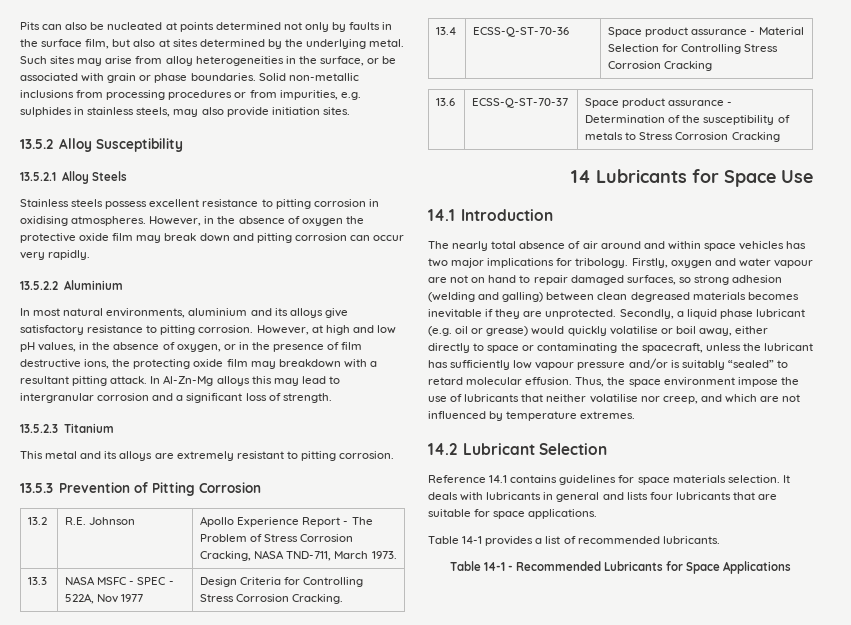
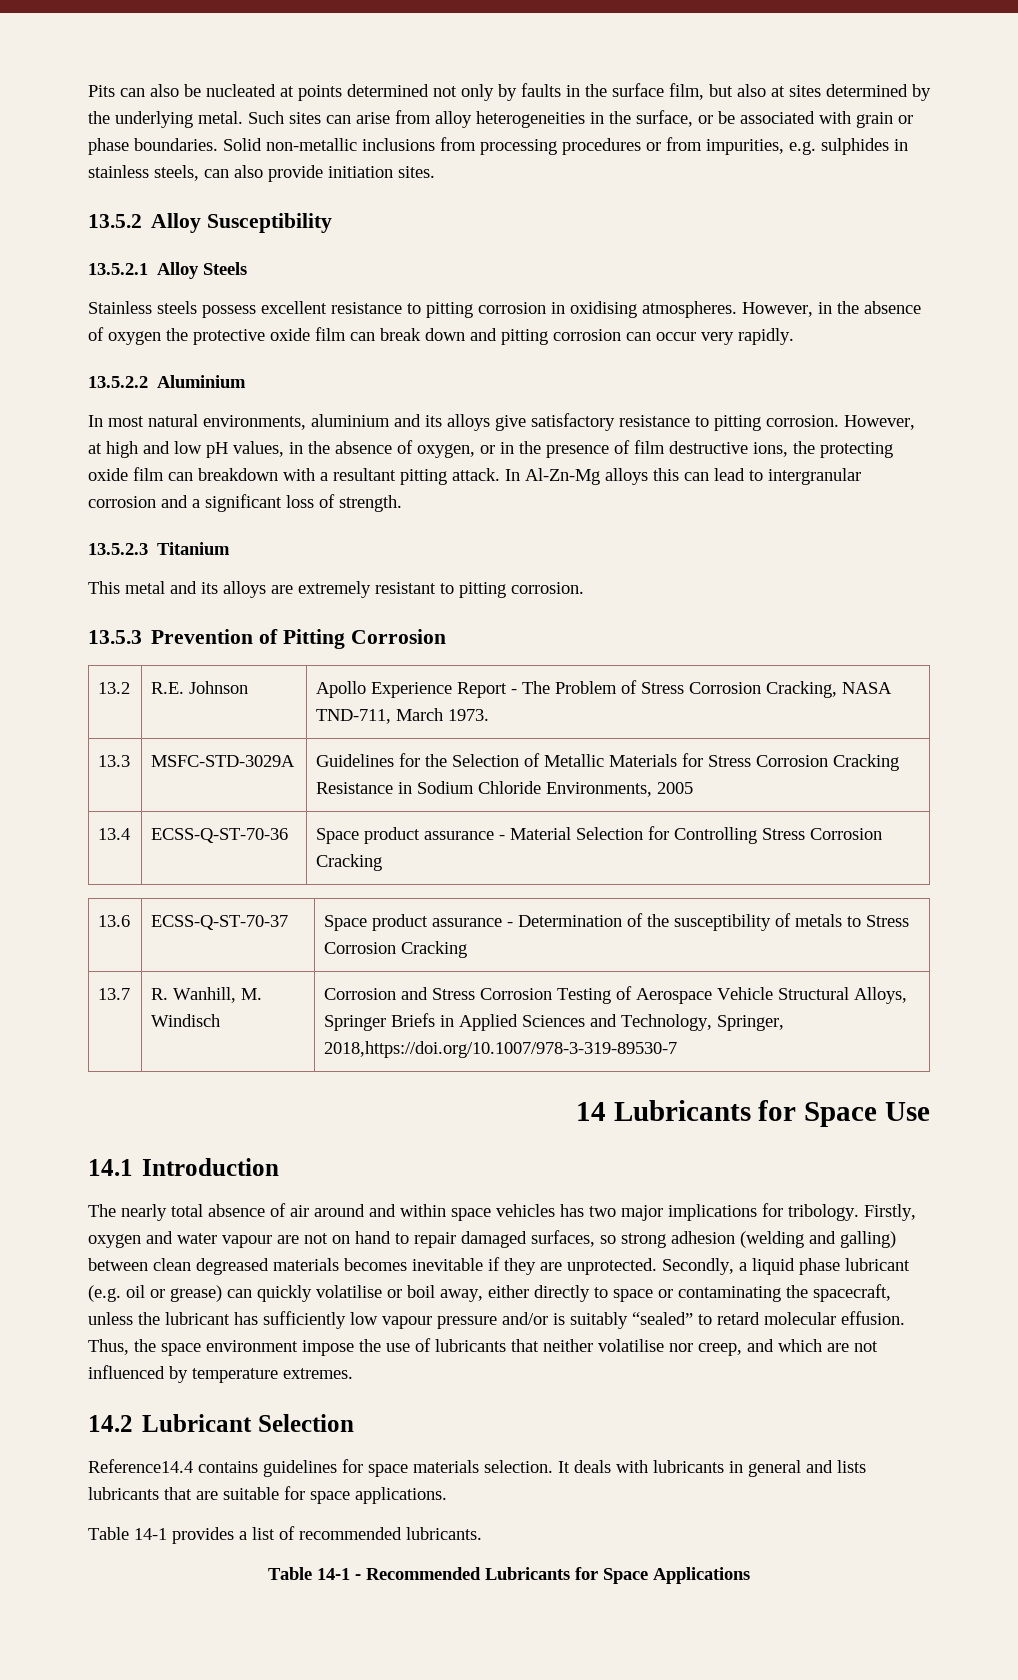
[77,58,103,66] may -> [326,115,351,124] can
[173,109,199,117] may -> [204,169,229,178] can
[136,235,162,243] may -> [350,332,375,341] can
[250,361,276,369] may -> [168,472,193,481] can
[273,378,299,386] may -> [684,472,709,481] can
[65,576,174,585] [65,593,144,604] [200,577,364,587] [200,594,344,604] NASA MSFC - SPEC - 522A, Nov 1977 | Design Criteria for Controlling Stress Corrosion Cracking. -> [151,755,296,767] [316,753,900,771] [316,781,694,797] MSFC-STD-3029A | Guidelines for the Selection of Metallic Materials for Stress Corrosion Cracking Resistance in Sodium Chloride Environments, 2005
(780, 137) none -> [98,988,131,1000] [151,987,263,1003] [151,1014,221,1027] [324,986,908,1004] [324,1013,785,1031] [324,1041,678,1058] // 13.7 | R. Wanhill, M. Windisch | Corrosion and Stress Corrosion Testing of Aerospace Vehicle Structural Alloys, Springer Briefs in Applied Sciences and Technology, Springer, 2018,https://doi.org/10.1007/978-3-319-89530-7
[531,326,565,335] would -> [227,1289,252,1298] can
[428,475,508,483] Reference 14.1 -> [88,1459,193,1473] Reference14.4
[649,492,673,500] four -> (866, 1466) none

